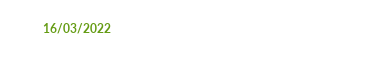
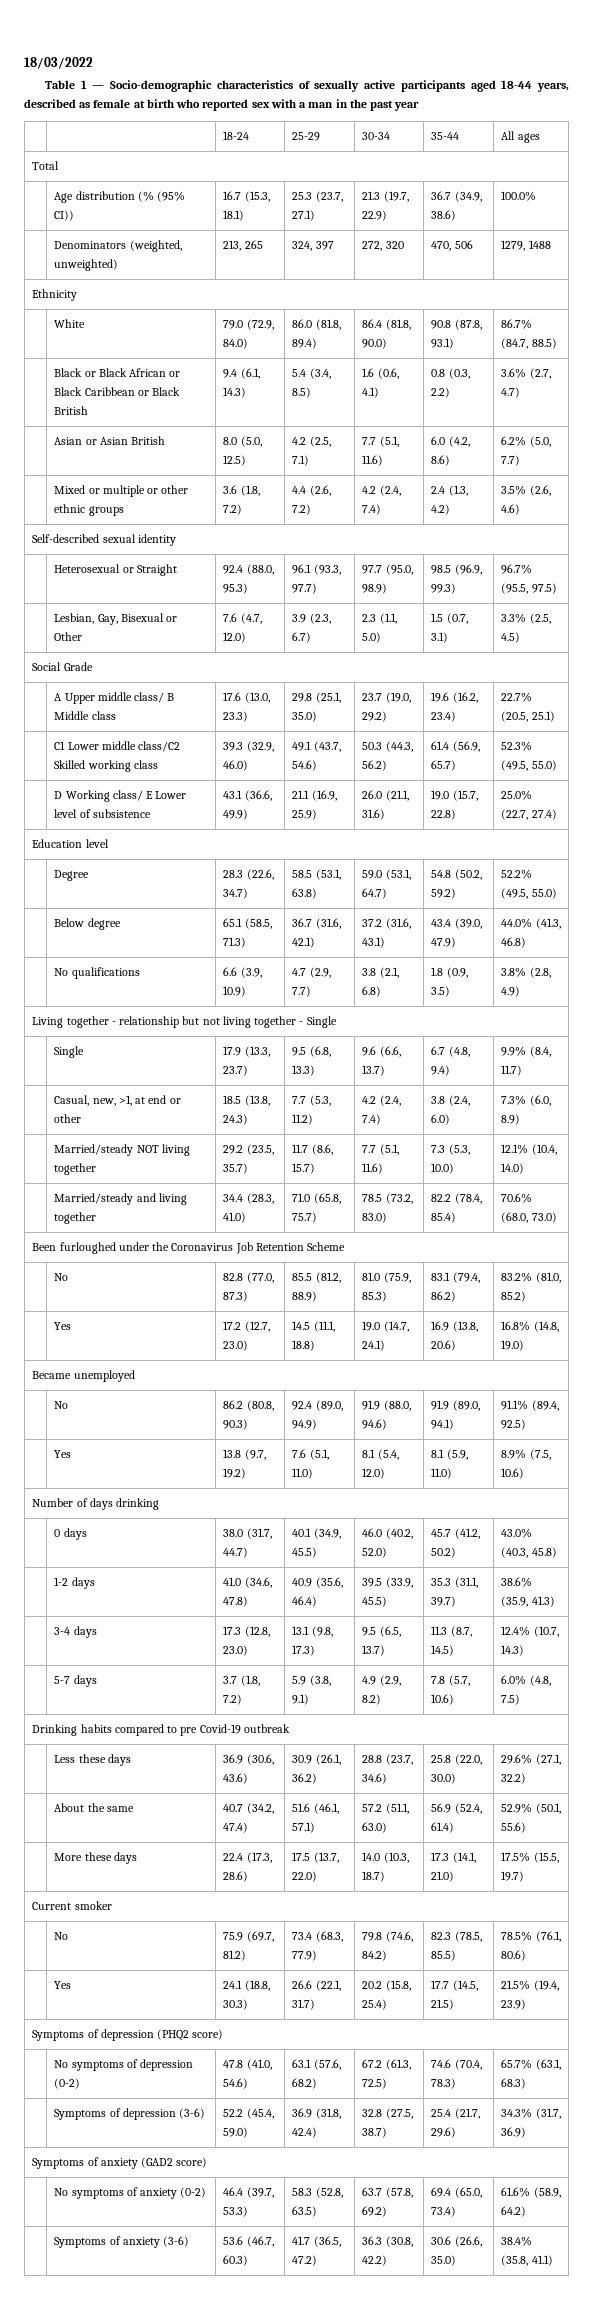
[43,23,111,34] 16/03/2022 -> [24,57,93,69] [44,80,569,92] [24,99,420,111] [223,131,250,140] [292,132,321,141] [362,132,391,140] [431,132,460,140] [501,131,540,143] [32,161,60,170] [54,191,186,203] [54,210,75,221] [223,191,270,202] [223,210,245,221] [292,191,343,202] [292,210,316,221] [362,191,409,202] [362,210,388,221] [431,191,482,202] [431,210,457,221] [501,191,537,201] [54,240,182,252] [54,259,119,271] [223,240,263,251] [292,241,334,251] [362,241,404,251] [431,240,473,251] [501,240,551,251] [32,289,78,301] [54,319,86,328] [223,319,274,330] [223,338,249,349] [292,319,341,330] [292,338,318,349] [362,319,411,330] [362,338,388,349] [431,319,482,330] [431,338,455,349] [501,319,533,329] [501,338,557,349] [54,368,181,377] [54,387,181,396] [54,406,89,415] [223,368,260,379] [223,387,247,398] [292,368,331,379] [292,387,312,398] [362,368,399,379] [362,387,380,398] [431,368,470,379] [431,387,451,398] [501,368,551,379] [501,387,521,398] [54,436,166,445] [223,436,262,447] [223,455,247,466] [292,436,331,447] [292,455,310,466] [362,436,399,447] [362,455,384,466] [431,436,470,447] [431,455,451,466] [501,436,551,447] [501,455,521,466] [54,485,189,497] [54,504,124,516] [223,485,260,496] [223,504,243,515] [292,485,331,496] [292,504,312,515] [362,485,401,496] [362,504,382,515] [431,485,468,496] [431,504,451,515] [501,485,551,496] [501,504,521,515] [32,534,176,546] [54,564,177,576] [223,564,274,575] [223,583,249,594] [292,564,341,575] [292,583,318,594] [362,564,413,575] [362,583,388,594] [431,564,482,575] [431,583,457,594] [501,564,533,574] [501,583,557,594] [54,613,178,625] [54,632,83,641] [223,613,262,624] [223,632,247,643] [292,613,331,624] [292,632,312,643] [362,613,397,624] [362,632,382,643] [431,613,468,624] [431,632,449,643] [501,613,551,624] [501,632,521,643] [32,662,93,671] [54,692,175,704] [54,711,116,720] [223,692,270,703] [223,711,249,722] [292,692,341,703] [292,711,318,722] [362,692,411,703] [362,711,388,722] [431,692,478,703] [431,711,457,722] [501,692,533,702] [501,711,555,722] [54,741,181,752] [54,760,158,772] [223,741,274,752] [223,760,249,771] [292,741,341,752] [292,760,318,771] [362,741,413,752] [362,760,388,771] [431,741,480,752] [431,760,457,771] [501,741,533,751] [501,760,557,771] [54,790,187,802] [54,809,151,818] [223,790,272,801] [223,809,249,820] [292,790,337,801] [292,809,318,820] [362,790,409,801] [362,809,386,820] [431,790,478,801] [431,809,457,820] [501,790,533,800] [501,809,557,820] [32,839,109,848] [54,870,90,881] [223,869,274,880] [223,888,249,899] [292,869,341,880] [292,888,318,899] [362,869,411,880] [362,888,388,899] [431,869,482,880] [431,888,457,899] [501,869,533,879] [501,888,557,899] [54,918,121,930] [223,918,272,929] [223,937,247,948] [292,918,341,929] [292,937,316,948] [362,918,411,929] [362,937,386,948] [431,918,482,929] [431,937,457,948] [501,918,561,929] [501,937,527,948] [54,967,140,979] [223,967,262,978] [223,986,247,997] [292,967,331,978] [292,986,312,997] [362,967,399,978] [362,986,382,997] [431,967,468,978] [431,986,451,997] [501,967,551,978] [501,986,521,997] [32,1016,337,1028] [54,1046,85,1058] [223,1046,270,1057] [223,1065,249,1076] [292,1046,331,1057] [292,1065,316,1076] [362,1046,401,1057] [362,1065,386,1076] [431,1046,470,1057] [431,1065,451,1076] [501,1046,551,1057] [501,1065,523,1076] [54,1095,181,1106] [54,1114,82,1123] [223,1095,270,1106] [223,1114,249,1125] [292,1095,331,1106] [292,1114,314,1125] [362,1095,401,1106] [362,1114,382,1125] [431,1095,470,1106] [431,1114,451,1125] [501,1095,551,1106] [501,1114,521,1125] [54,1144,190,1156] [54,1163,97,1175] [223,1144,274,1155] [223,1163,249,1174] [292,1144,333,1155] [292,1163,316,1174] [362,1144,399,1155] [362,1163,384,1174] [431,1144,470,1155] [431,1163,455,1174] [501,1144,557,1155] [501,1163,525,1174] [54,1193,187,1205] [54,1212,97,1224] [223,1193,274,1204] [223,1212,247,1223] [292,1193,341,1204] [292,1212,318,1223] [362,1193,413,1204] [362,1212,388,1223] [431,1193,482,1204] [431,1212,457,1223] [501,1193,533,1203] [501,1212,557,1223] [32,1242,346,1254] [54,1273,69,1281] [223,1272,274,1283] [223,1291,249,1302] [292,1272,341,1283] [292,1291,318,1302] [362,1272,411,1283] [362,1291,388,1302] [431,1272,480,1283] [431,1291,457,1302] [501,1272,561,1283] [501,1291,527,1302] [54,1322,72,1330] [223,1321,270,1332] [223,1340,249,1351] [292,1321,335,1332] [292,1340,316,1351] [362,1321,409,1332] [362,1340,386,1351] [431,1321,478,1332] [431,1340,457,1351] [501,1321,559,1332] [501,1340,525,1351] [32,1370,135,1382] [54,1401,69,1409] [223,1400,274,1411] [223,1419,249,1430] [292,1400,343,1411] [292,1419,318,1430] [362,1400,411,1411] [362,1419,388,1430] [431,1400,480,1411] [431,1419,455,1430] [501,1400,559,1411] [501,1419,527,1430] [54,1450,72,1458] [223,1449,266,1460] [223,1468,247,1479] [292,1449,329,1460] [292,1468,314,1479] [362,1449,399,1460] [362,1468,386,1479] [431,1449,468,1460] [431,1468,453,1479] [501,1449,551,1460] [501,1468,525,1479] [32,1498,160,1510] [54,1528,87,1540] [223,1528,272,1539] [223,1547,249,1558] [292,1528,341,1539] [292,1547,318,1558] [362,1528,413,1539] [362,1547,388,1558] [431,1528,480,1539] [431,1547,457,1558] [501,1528,533,1538] [501,1547,557,1558] [54,1577,95,1589] [223,1577,272,1588] [223,1596,249,1607] [292,1577,343,1588] [292,1596,318,1607] [362,1577,413,1588] [362,1596,388,1607] [431,1577,478,1588] [431,1596,457,1607] [501,1577,533,1587] [501,1596,555,1607] [54,1626,97,1638] [223,1626,270,1637] [223,1645,249,1656] [292,1626,333,1637] [292,1645,316,1656] [362,1626,401,1637] [362,1645,386,1656] [431,1626,472,1637] [431,1645,455,1656] [501,1626,559,1637] [501,1645,525,1656] [54,1675,97,1687] [223,1675,260,1686] [223,1694,243,1705] [292,1675,331,1686] [292,1694,310,1705] [362,1675,401,1686] [362,1694,382,1705] [431,1675,470,1686] [431,1694,455,1705] [501,1675,551,1686] [501,1694,521,1705] [32,1724,290,1736] [54,1754,131,1766] [223,1754,274,1765] [223,1773,249,1784] [292,1754,341,1765] [292,1773,318,1784] [362,1754,413,1765] [362,1773,388,1784] [431,1754,482,1765] [431,1773,457,1784] [501,1754,561,1765] [501,1773,527,1784] [54,1803,134,1812] [223,1803,274,1814] [223,1822,249,1833] [292,1803,339,1814] [292,1822,316,1833] [362,1803,409,1814] [362,1822,388,1833] [431,1803,482,1814] [431,1822,455,1833] [501,1803,561,1814] [501,1822,527,1833] [54,1852,137,1864] [223,1852,272,1863] [223,1871,249,1882] [292,1852,339,1863] [292,1871,318,1882] [362,1852,409,1863] [362,1871,386,1882] [431,1852,476,1863] [431,1871,455,1882] [501,1852,559,1863] [501,1871,525,1882] [32,1901,112,1910] [54,1932,69,1940] [223,1931,274,1942] [223,1950,247,1961] [292,1931,343,1942] [292,1950,318,1961] [362,1931,413,1942] [362,1950,388,1961] [431,1931,482,1942] [431,1950,457,1961] [501,1931,561,1942] [501,1950,527,1961] [54,1981,72,1989] [223,1980,270,1991] [223,1999,249,2010] [292,1980,341,1991] [292,1999,316,2010] [362,1980,411,1991] [362,1999,388,2010] [431,1980,478,1991] [431,1999,455,2010] [501,1980,559,1991] [501,1999,527,2010] [32,2029,224,2041] [54,2059,194,2071] [54,2078,81,2089] [223,2059,272,2070] [223,2078,249,2089] [292,2059,341,2070] [292,2078,318,2089] [362,2059,411,2070] [362,2078,388,2089] [431,2059,482,2070] [431,2078,457,2089] [501,2059,561,2070] [501,2078,527,2089] [54,2108,206,2120] [223,2108,274,2119] [223,2127,249,2138] [292,2108,341,2119] [292,2127,318,2138] [362,2108,413,2119] [362,2127,388,2138] [431,2108,480,2119] [431,2127,457,2138] [501,2108,561,2119] [501,2127,527,2138] [32,2157,208,2169] [54,2187,207,2199] [223,2187,274,2198] [223,2206,249,2217] [292,2187,343,2198] [292,2206,318,2217] [362,2187,413,2198] [362,2206,388,2217] [431,2187,482,2198] [431,2206,457,2217] [501,2187,561,2198] [501,2206,527,2217] [54,2236,190,2248] [223,2236,274,2247] [223,2255,249,2266] [292,2236,341,2247] [292,2255,318,2266] [362,2236,413,2247] [362,2255,388,2266] [431,2236,482,2247] [431,2255,457,2266] [501,2236,533,2246] [501,2255,553,2266] 18/03/2022 // Table 1 — Socio-demographic characteristics of sexually active participants aged 18-44 years, described as female at birth who reported sex with a man in the past year // | | 18-24 | 25-29 | 30-34 | 35-44 | All ages // Total // | Age distribution (% (95% CI)) | 16.7 (15.3, 18.1) | 25.3 (23.7, 27.1) | 21.3 (19.7, 22.9) | 36.7 (34.9, 38.6) | 100.0% // | Denominators (weighted, unweighted) | 213, 265 | 324, 397 | 272, 320 | 470, 506 | 1279, 1488 // Ethnicity // | White | 79.0 (72.9, 84.0) | 86.0 (81.8, 89.4) | 86.4 (81.8, 90.0) | 90.8 (87.8, 93.1) | 86.7% (84.7, 88.5) // | Black or Black African or Black Caribbean or Black British | 9.4 (6.1, 14.3) | 5.4 (3.4, 8.5) | 1.6 (0.6, 4.1) | 0.8 (0.3, 2.2) | 3.6% (2.7, 4.7) // | Asian or Asian British | 8.0 (5.0, 12.5) | 4.2 (2.5, 7.1) | 7.7 (5.1, 11.6) | 6.0 (4.2, 8.6) | 6.2% (5.0, 7.7) // | Mixed or multiple or other ethnic groups | 3.6 (1.8, 7.2) | 4.4 (2.6, 7.2) | 4.2 (2.4, 7.4) | 2.4 (1.3, 4.2) | 3.5% (2.6, 4.6) // Self-described sexual identity // | Heterosexual or Straight | 92.4 (88.0, 95.3) | 96.1 (93.3, 97.7) | 97.7 (95.0, 98.9) | 98.5 (96.9, 99.3) | 96.7% (95.5, 97.5) // | Lesbian, Gay, Bisexual or Other | 7.6 (4.7, 12.0) | 3.9 (2.3, 6.7) | 2.3 (1.1, 5.0) | 1.5 (0.7, 3.1) | 3.3% (2.5, 4.5) // Social Grade // | A Upper middle class/ B Middle class | 17.6 (13.0, 23.3) | 29.8 (25.1, 35.0) | 23.7 (19.0, 29.2) | 19.6 (16.2, 23.4) | 22.7% (20.5, 25.1) // | C1 Lower middle class/C2 Skilled working class | 39.3 (32.9, 46.0) | 49.1 (43.7, 54.6) | 50.3 (44.3, 56.2) | 61.4 (56.9, 65.7) | 52.3% (49.5, 55.0) // | D Working class/ E Lower level of subsistence | 43.1 (36.6, 49.9) | 21.1 (16.9, 25.9) | 26.0 (21.1, 31.6) | 19.0 (15.7, 22.8) | 25.0% (22.7, 27.4) // Education level // | Degree | 28.3 (22.6, 34.7) | 58.5 (53.1, 63.8) | 59.0 (53.1, 64.7) | 54.8 (50.2, 59.2) | 52.2% (49.5, 55.0) // | Below degree | 65.1 (58.5, 71.3) | 36.7 (31.6, 42.1) | 37.2 (31.6, 43.1) | 43.4 (39.0, 47.9) | 44.0% (41.3, 46.8) // | No qualifications | 6.6 (3.9, 10.9) | 4.7 (2.9, 7.7) | 3.8 (2.1, 6.8) | 1.8 (0.9, 3.5) | 3.8% (2.8, 4.9) // Living together - relationship but not living together - Single // | Single | 17.9 (13.3, 23.7) | 9.5 (6.8, 13.3) | 9.6 (6.6, 13.7) | 6.7 (4.8, 9.4) | 9.9% (8.4, 11.7) // | Casual, new, >1, at end or other | 18.5 (13.8, 24.3) | 7.7 (5.3, 11.2) | 4.2 (2.4, 7.4) | 3.8 (2.4, 6.0) | 7.3% (6.0, 8.9) // | Married/steady NOT living together | 29.2 (23.5, 35.7) | 11.7 (8.6, 15.7) | 7.7 (5.1, 11.6) | 7.3 (5.3, 10.0) | 12.1% (10.4, 14.0) // | Married/steady and living together | 34.4 (28.3, 41.0) | 71.0 (65.8, 75.7) | 78.5 (73.2, 83.0) | 82.2 (78.4, 85.4) | 70.6% (68.0, 73.0) // Been furloughed under the Coronavirus Job Retention Scheme // | No | 82.8 (77.0, 87.3) | 85.5 (81.2, 88.9) | 81.0 (75.9, 85.3) | 83.1 (79.4, 86.2) | 83.2% (81.0, 85.2) // | Yes | 17.2 (12.7, 23.0) | 14.5 (11.1, 18.8) | 19.0 (14.7, 24.1) | 16.9 (13.8, 20.6) | 16.8% (14.8, 19.0) // Became unemployed // | No | 86.2 (80.8, 90.3) | 92.4 (89.0, 94.9) | 91.9 (88.0, 94.6) | 91.9 (89.0, 94.1) | 91.1% (89.4, 92.5) // | Yes | 13.8 (9.7, 19.2) | 7.6 (5.1, 11.0) | 8.1 (5.4, 12.0) | 8.1 (5.9, 11.0) | 8.9% (7.5, 10.6) // Number of days drinking // | 0 days | 38.0 (31.7, 44.7) | 40.1 (34.9, 45.5) | 46.0 (40.2, 52.0) | 45.7 (41.2, 50.2) | 43.0% (40.3, 45.8) // | 1-2 days | 41.0 (34.6, 47.8) | 40.9 (35.6, 46.4) | 39.5 (33.9, 45.5) | 35.3 (31.1, 39.7) | 38.6% (35.9, 41.3) // | 3-4 days | 17.3 (12.8, 23.0) | 13.1 (9.8, 17.3) | 9.5 (6.5, 13.7) | 11.3 (8.7, 14.5) | 12.4% (10.7, 14.3) // | 5-7 days | 3.7 (1.8, 7.2) | 5.9 (3.8, 9.1) | 4.9 (2.9, 8.2) | 7.8 (5.7, 10.6) | 6.0% (4.8, 7.5) // Drinking habits compared to pre Covid-19 outbreak // | Less these days | 36.9 (30.6, 43.6) | 30.9 (26.1, 36.2) | 28.8 (23.7, 34.6) | 25.8 (22.0, 30.0) | 29.6% (27.1, 32.2) // | About the same | 40.7 (34.2, 47.4) | 51.6 (46.1, 57.1) | 57.2 (51.1, 63.0) | 56.9 (52.4, 61.4) | 52.9% (50.1, 55.6) // | More these days | 22.4 (17.3, 28.6) | 17.5 (13.7, 22.0) | 14.0 (10.3, 18.7) | 17.3 (14.1, 21.0) | 17.5% (15.5, 19.7) // Current smoker // | No | 75.9 (69.7, 81.2) | 73.4 (68.3, 77.9) | 79.8 (74.6, 84.2) | 82.3 (78.5, 85.5) | 78.5% (76.1, 80.6) // | Yes | 24.1 (18.8, 30.3) | 26.6 (22.1, 31.7) | 20.2 (15.8, 25.4) | 17.7 (14.5, 21.5) | 21.5% (19.4, 23.9) // Symptoms of depression (PHQ2 score) // | No symptoms of depression (0-2) | 47.8 (41.0, 54.6) | 63.1 (57.6, 68.2) | 67.2 (61.3, 72.5) | 74.6 (70.4, 78.3) | 65.7% (63.1, 68.3) // | Symptoms of depression (3-6) | 52.2 (45.4, 59.0) | 36.9 (31.8, 42.4) | 32.8 (27.5, 38.7) | 25.4 (21.7, 29.6) | 34.3% (31.7, 36.9) // Symptoms of anxiety (GAD2 score) // | No symptoms of anxiety (0-2) | 46.4 (39.7, 53.3) | 58.3 (52.8, 63.5) | 63.7 (57.8, 69.2) | 69.4 (65.0, 73.4) | 61.6% (58.9, 64.2) // | Symptoms of anxiety (3-6) | 53.6 (46.7, 60.3) | 41.7 (36.5, 47.2) | 36.3 (30.8, 42.2) | 30.6 (26.6, 35.0) | 38.4% (35.8, 41.1)

